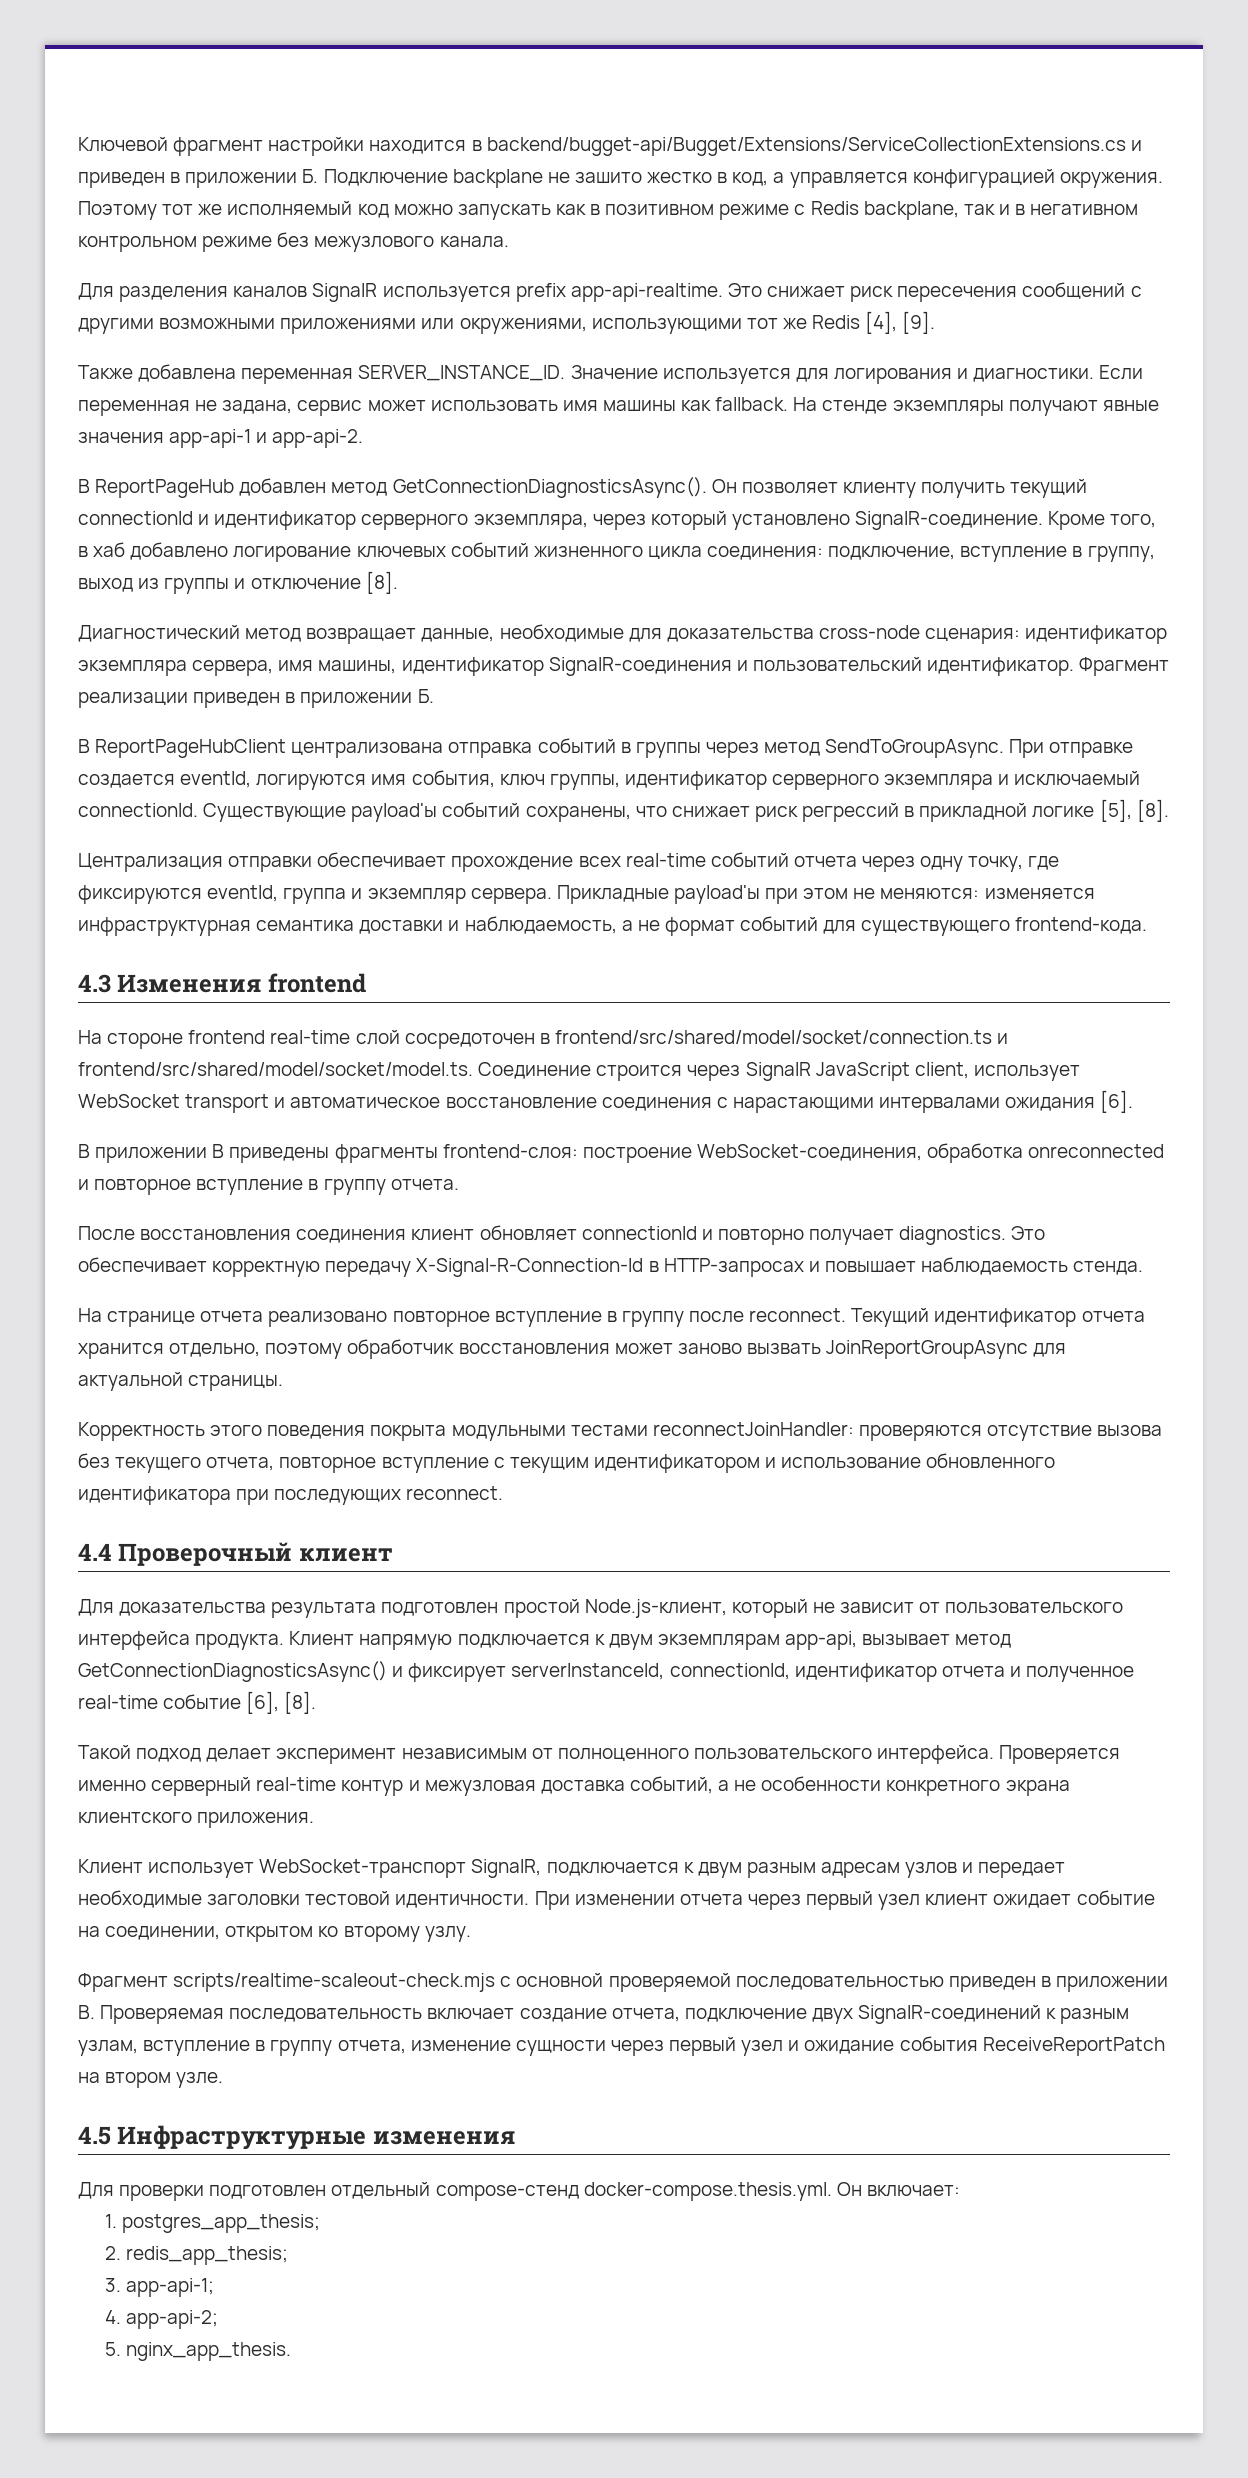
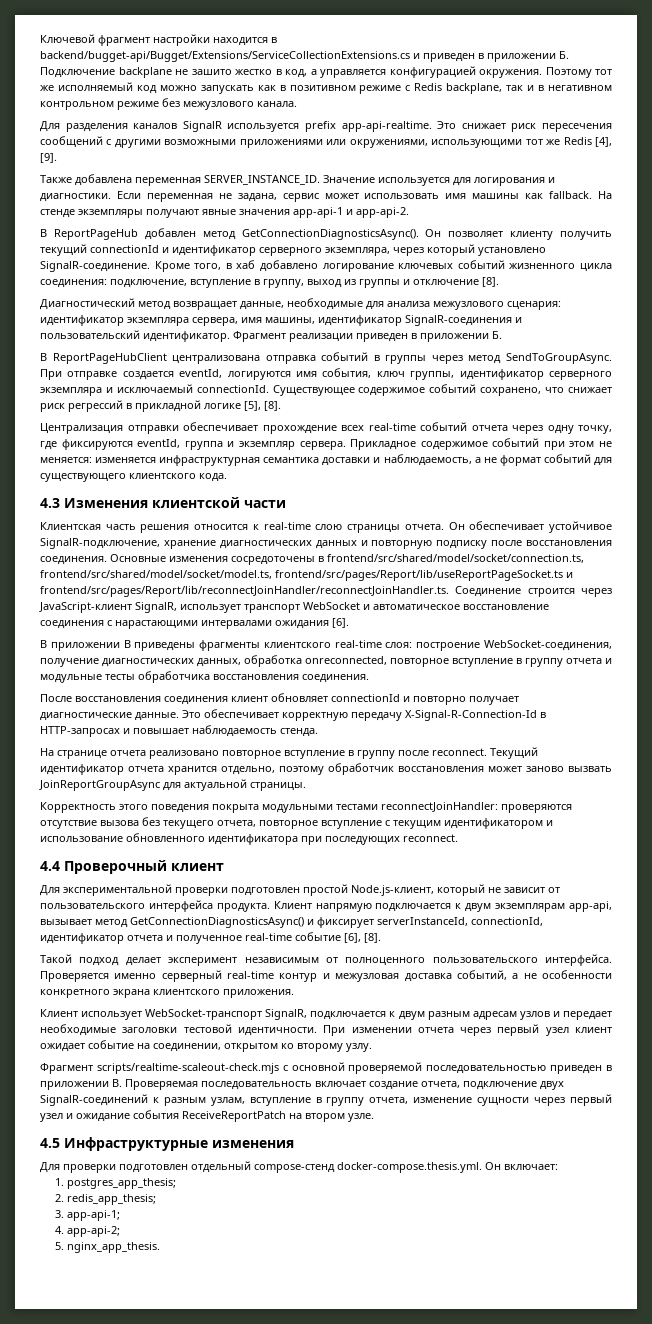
[666,625,920,642] доказательства cross-node -> [387,301,504,310] анализа межузлового
[203,802,631,822] Существующие payload'ы событий сохранены, -> [272,384,542,396] Существующее содержимое событий сохранено,
[556,885,760,904] Прикладные payload'ы -> [350,438,540,450] Прикладное содержимое событий
[880,888,980,899] меняются: -> [40,457,92,463] меняется:
[1015,917,1148,934] frontend-кода. -> [129,473,227,482] клиентского кода.
[267,973,366,993] [78,1030,1009,1049] [78,1062,1080,1081] [78,1094,270,1113] frontend // На стороне frontend real-time слой сосредоточен в frontend/src/shared/model/socket/connection.ts и frontend/src/shared/model/socket/model.ts. Соединение строится через SignalR JavaScript client, использует WebSocket transport -> [152,497,286,508] [40,521,613,533] [40,538,612,549] [40,554,584,565] [40,570,573,581] [40,586,612,597] [39,602,360,613] клиентской части // Клиентская часть решения относится к real-time слою страницы отчета. Он обеспечивает устойчивое SignalR-подключение, хранение диагностических данных и повторную подписку после восстановления соединения. Основные изменения сосредоточены в frontend/src/shared/model/socket/connection.ts, frontend/src/shared/model/socket/model.ts, frontend/src/pages/Report/lib/useReportPageSocket.ts и frontend/src/pages/Report/lib/reconnectJoinHandler/reconnectJoinHandler.ts. Соединение строится через JavaScript-клиент SignalR, использует транспорт WebSocket
[442,1143,1165,1163] [78,1179,459,1195] frontend-слоя: построение WebSocket-соединения, обработка onreconnected и повторное вступление в группу отчета. -> [263,640,612,651] [40,655,612,667] [40,671,369,683] клиентского real-time слоя: построение WebSocket-соединения, получение диагностических данных, обработка onreconnected, повторное вступление в группу отчета и модульные тесты обработчика восстановления соединения.
[899,1226,1007,1245] diagnostics. -> [40,712,179,721] диагностические данные.
[119,1602,377,1618] доказательства результата -> [63,884,228,896] экспериментальной проверки

